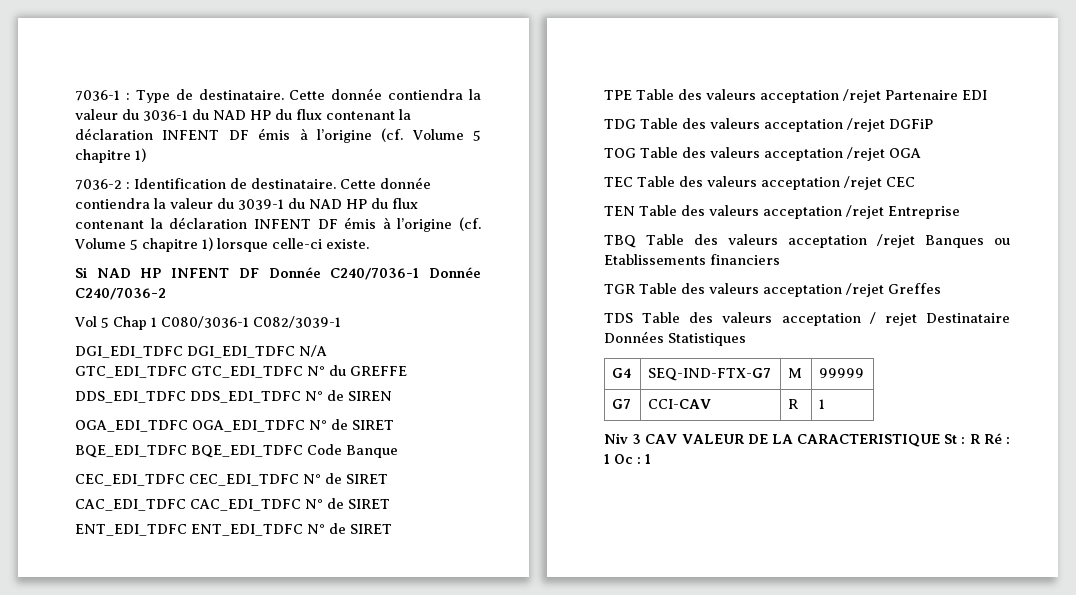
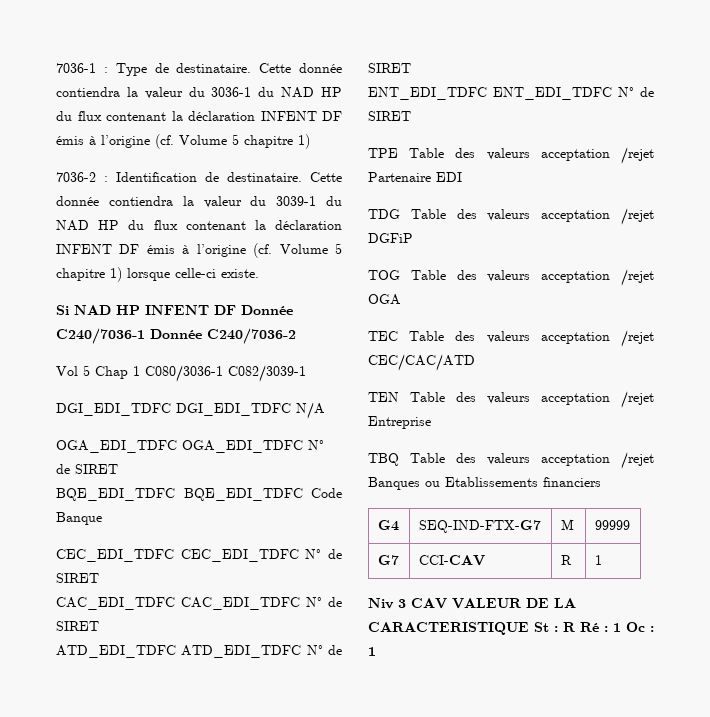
[75,365,407,378] [75,390,392,403] // GTC_EDI_TDFC GTC_EDI_TDFC N° du GREFFE // DDS_EDI_TDFC DDS_EDI_TDFC N° de SIREN -> (325, 410) none
(390, 504) none -> [56,645,342,658] [368,63,411,73] // ATD_EDI_TDFC ATD_EDI_TDFC N° de SIRET
[885,177,915,187] CEC -> [368,354,475,371] CEC/CAC/ATD
[604,283,941,297] [604,312,1010,326] [604,331,746,346] // TGR Table des valeurs acceptation /rejet Greffes // TDS Table des valeurs acceptation / rejet Destinataire Données Statistiques -> (601, 482) none

